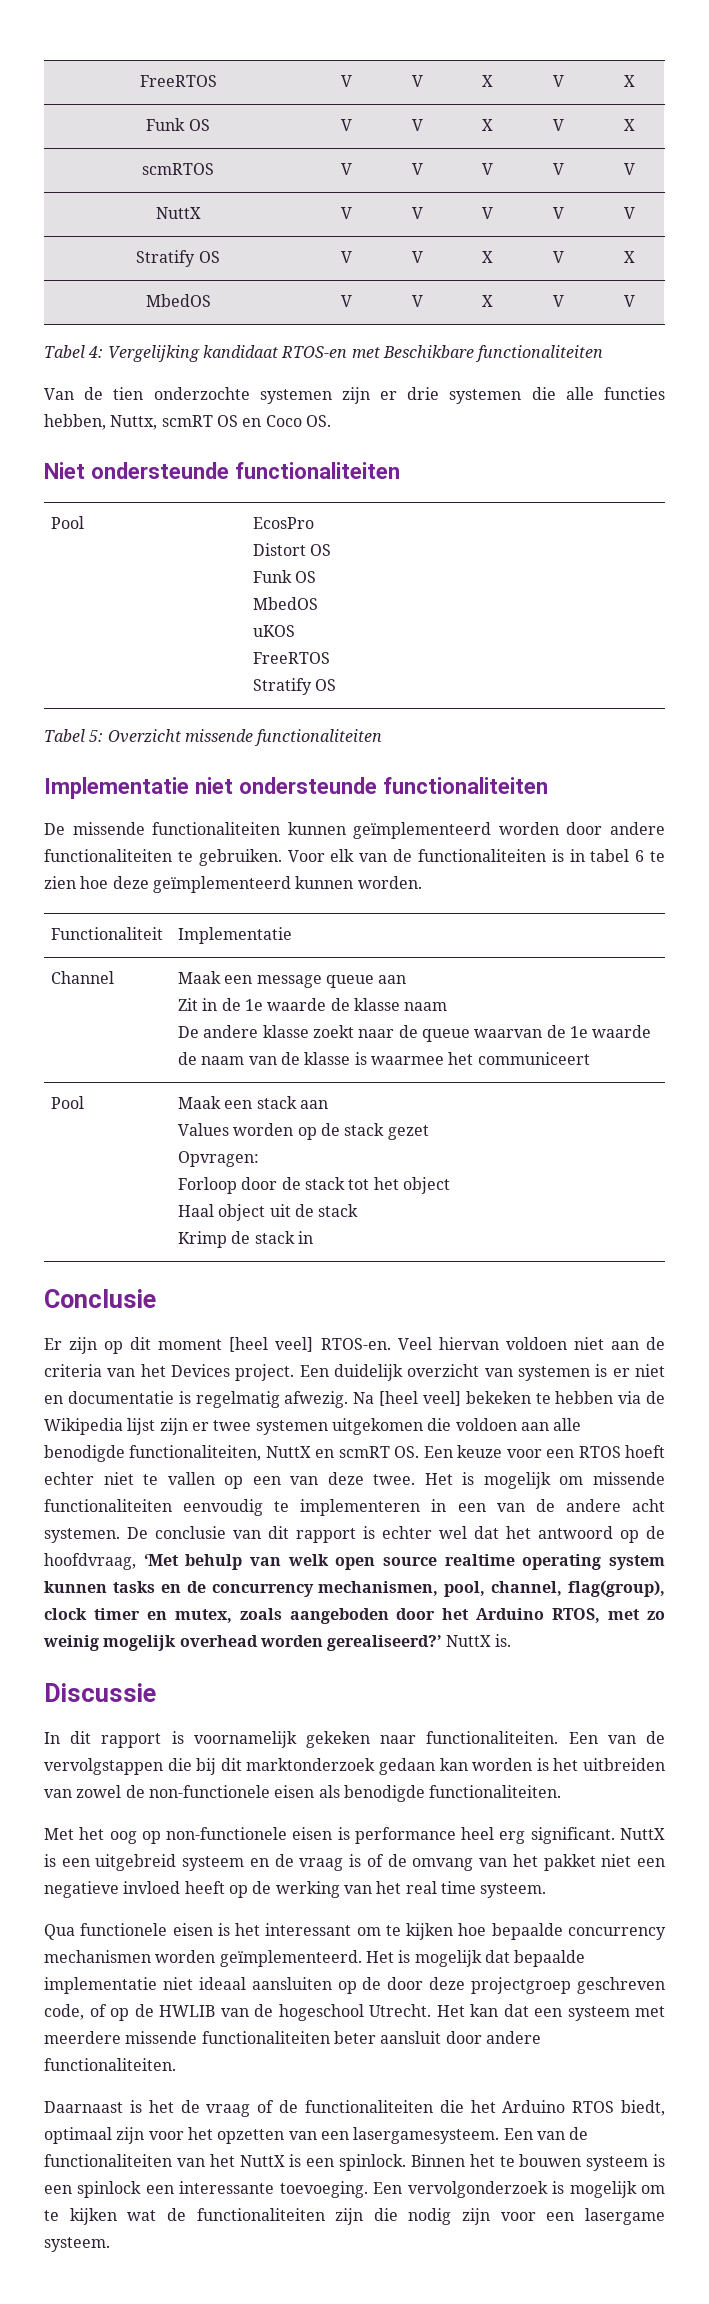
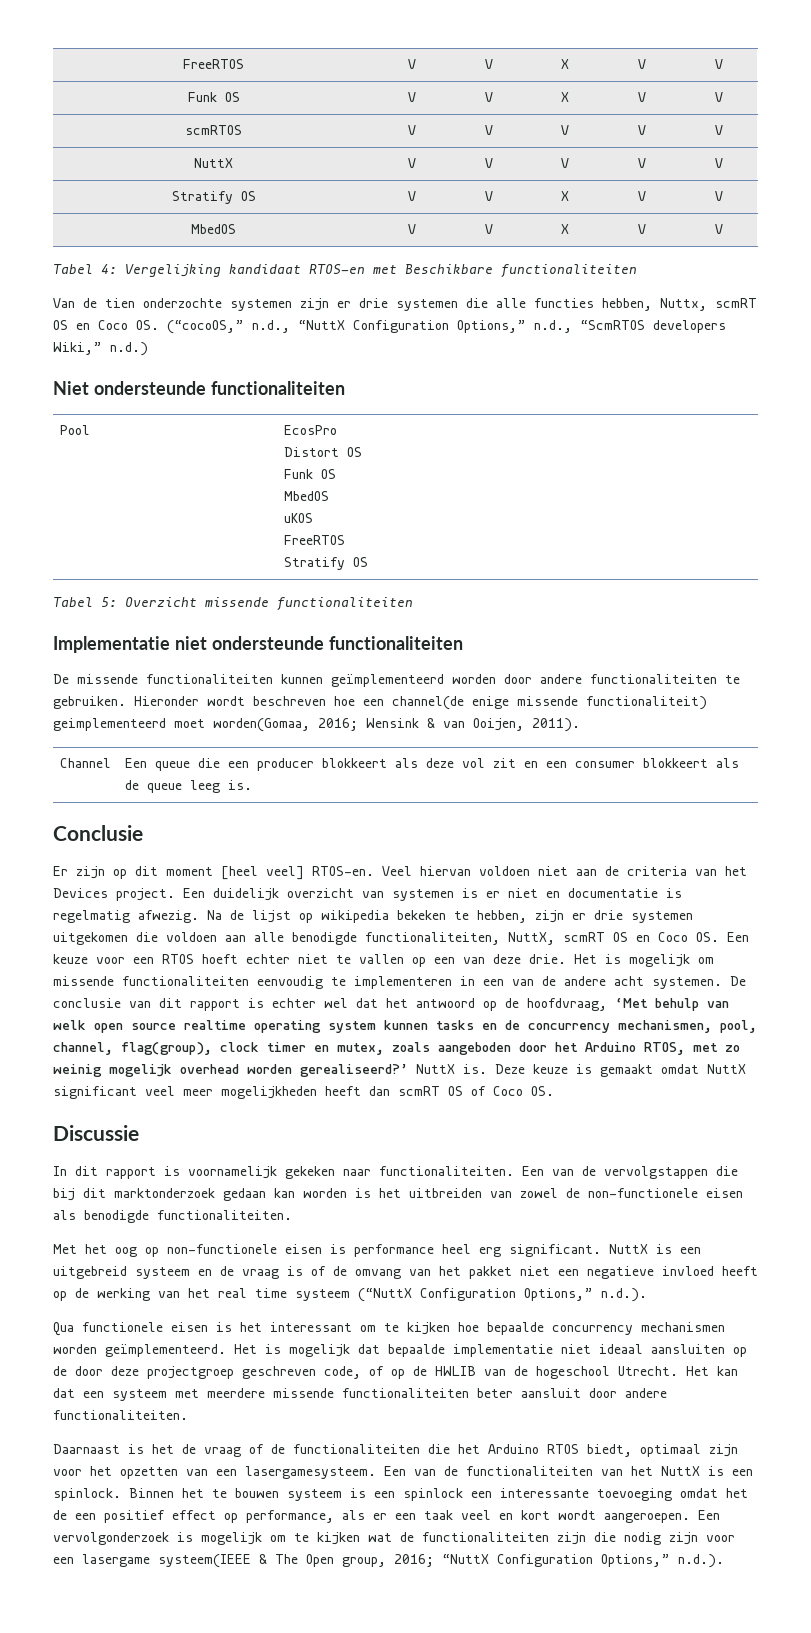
[623,75,635,87] X -> [715,59,723,69] V
[623,119,635,131] X -> [715,92,723,102] V
[623,251,635,263] X -> [715,191,723,201] V
(331, 421) none -> [167,320,726,334] [53,342,148,356] (“cocoOS,” n.d., “NuttX Configuration Options,” n.d., “ScmRTOS developers Wiki,” n.d.)
[287,849,665,862] [44,876,422,893] [51,927,164,940] [178,927,293,944] [51,971,115,984] [178,971,407,988] [178,998,448,1011] [178,1025,652,1042] [178,1052,590,1065] [51,1096,85,1109] [178,1096,329,1109] [178,1123,429,1140] [178,1151,260,1167] [178,1177,451,1194] [178,1204,359,1221] [178,1231,314,1248] Voor elk van de functionaliteiten is in tabel 6 te zien hoe deze geïmplementeerd kunnen worden. // Functionaliteit | Implementatie // Channel | Maak een message queue aan // Zit in de 1e waarde de klasse naam // De andere klasse zoekt naar de queue waarvan de 1e waarde de naam van de klasse is waarmee het communiceert // Pool | Maak een stack aan // Values worden op de stack gezet // Opvragen: // Forloop door de stack tot het object // Haal object uit de stack // Krimp de stack in -> [134,696,707,710] [53,718,580,732] [59,758,111,768] [124,758,739,771] [124,780,252,793] Hieronder wordt beschreven hoe een channel(de enige missende functionaliteit) geimplementeerd moet worden(Gomaa, 2016; Wensink & van Ooijen, 2011). // Channel | Een queue die een producer blokkeert als deze vol zit en een consumer blokkeert als de queue leeg is.
[379,1391,665,1406] [44,1418,252,1435] [heel veel] bekeken te hebben via de Wikipedia lijst zijn er twee -> [230,910,623,923] de lijst op wikipedia bekeken te hebben, zijn er drie
[265,1446,390,1458] NuttX en scmRT -> [508,932,688,945] NuttX, scmRT OS en Coco
[373,1474,416,1485] twee. -> [529,954,566,964] drie.
(511, 1640) none -> [495,1064,746,1077] [53,1086,554,1099] Deze keuze is gemaakt omdat NuttX significant veel meer mogelijkheden heeft dan scmRT OS of Coco OS.
[480,1883,547,1898] systeem. -> [295,1288,647,1302] systeem (“NuttX Configuration Options,” n.d.).
[279,2181,368,2198] toevoeging. -> [597,1488,748,1501] [53,1510,690,1523] toevoeging omdat het de een positief effect op performance, als er een taak veel en kort wordt aangeroepen.
[44,2237,110,2252] systeem. -> [158,1554,724,1568] systeem(IEEE & The Open group, 2016; “NuttX Configuration Options,” n.d.).

